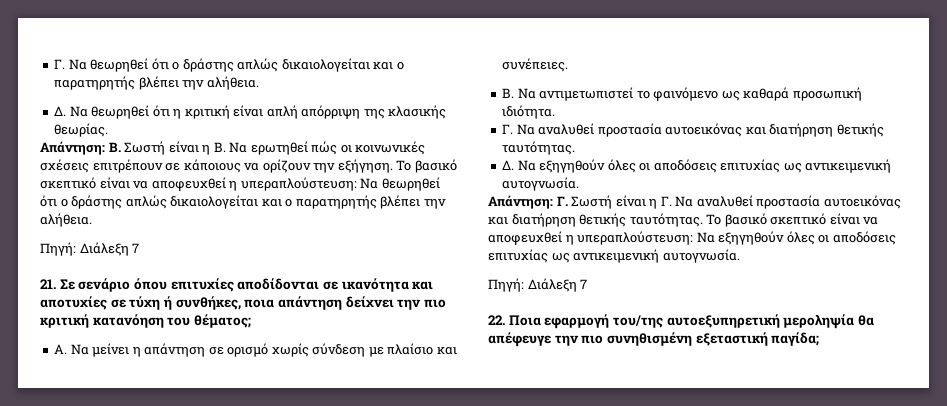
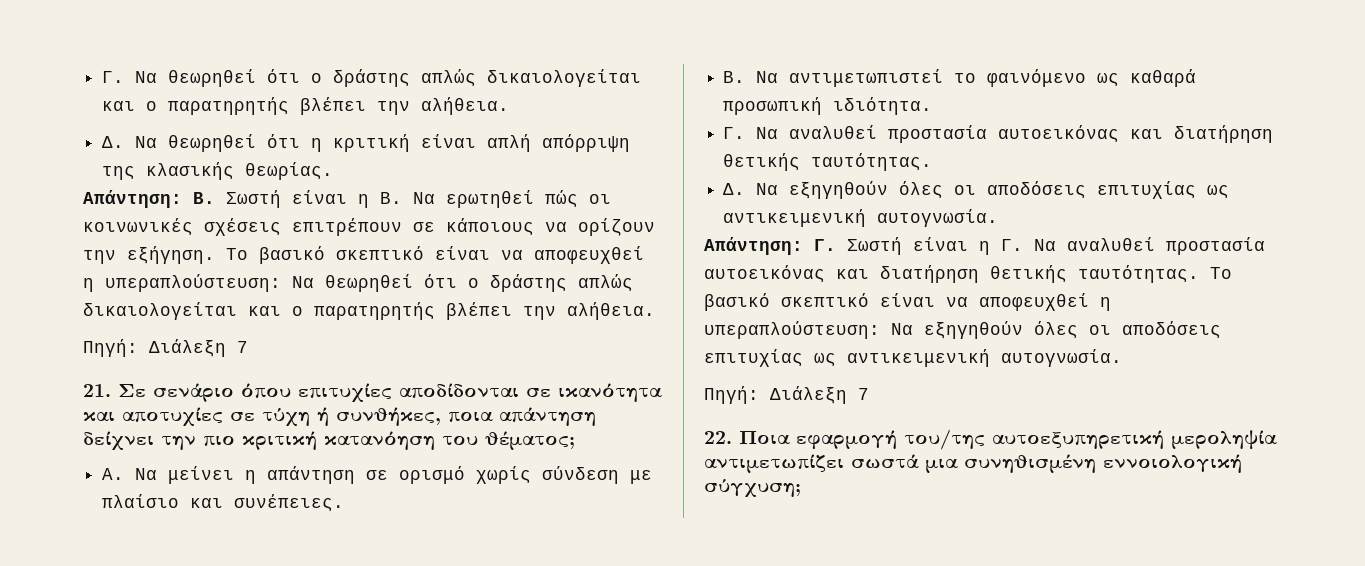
[857,315,874,326] [488,332,820,347] θα απέφευγε την πιο συνηθισμένη εξεταστική παγίδα; -> [704,454,1242,474] [704,479,801,497] αντιμετωπίζει σωστά μια συνηθισμένη εννοιολογική σύγχυση;

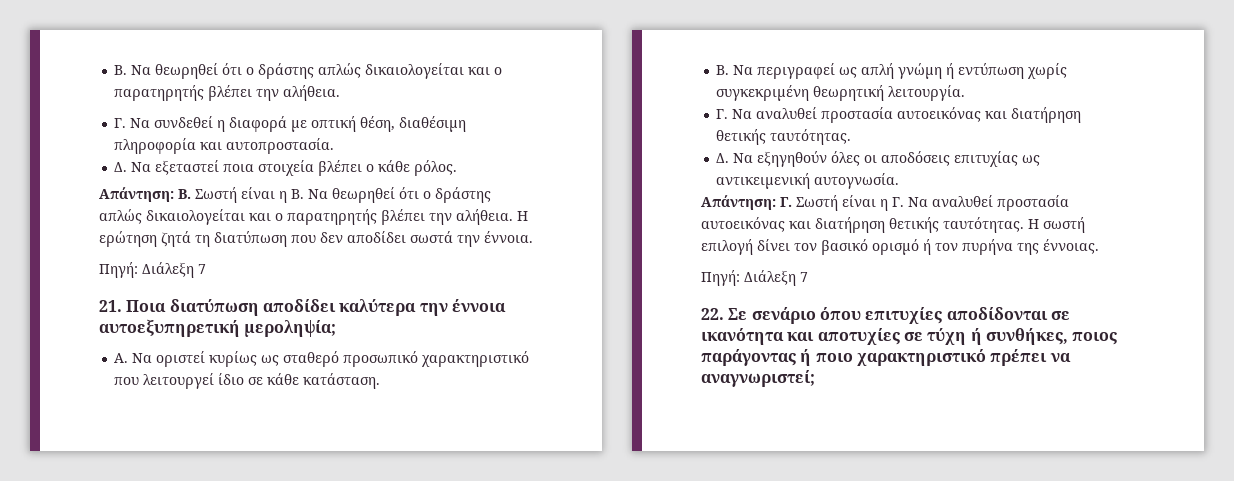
[102,71,125,83] Γ. -> [114,65,128,75] Β.
[102,134,631,152] [102,162,334,180] Δ. Να θεωρηθεί ότι η κριτική είναι απλή απόρριψη της κλασικής θεωρίας. -> [114,116,467,132] [114,138,335,154] [114,160,458,176] Γ. Να συνδεθεί η διαφορά με οπτική θέση, διαθέσιμη πληροφορία και αυτοπροστασία. // Δ. Να εξεταστεί ποια στοιχεία βλέπει ο κάθε ρόλος.
[446,190,611,208] [83,218,655,236] [83,246,644,264] [83,274,314,292] ερωτηθεί πώς οι κοινωνικές σχέσεις επιτρέπουν σε κάποιους να ορίζουν την εξήγηση. Το βασικό σκεπτικό είναι να αποφευχθεί η υπεραπλούστευση: Να -> (328, 194) none
[83,339,248,357] [83,383,662,402] [83,407,596,426] [83,431,575,451] [102,466,653,484] [102,494,345,512] [723,69,1197,87] [723,97,933,115] // Πηγή: Διάλεξη 7 // 21. Σε σενάριο όπου επιτυχίες αποδίδονται σε ικανότητα και αποτυχίες σε τύχη ή συνθήκες, ποια απάντηση δείχνει την πιο κριτική κατανόηση του θέματος; // Α. Να μείνει η απάντηση σε ορισμό χωρίς σύνδεση με πλαίσιο και συνέπειες. // Β. Να αντιμετωπιστεί το φαινόμενο ως καθαρά προσωπική ιδιότητα. -> [517,211,528,221] [99,231,533,247] [99,262,206,278] [99,299,506,316] [99,319,337,337] [114,351,530,367] [114,373,381,389] [716,63,1068,79] [716,85,966,101] Η ερώτηση ζητά τη διατύπωση που δεν αποδίδει σωστά την έννοια. // Πηγή: Διάλεξη 7 // 21. Ποια διατύπωση αποδίδει καλύτερα την έννοια αυτοεξυπηρετική μεροληψία; // Α. Να οριστεί κυρίως ως σταθερό προσωπικό χαρακτηριστικό που λειτουργεί ίδιο σε κάθε κατάσταση. // Β. Να περιγραφεί ως απλή γνώμη ή εντύπωση χωρίς συγκεκριμένη θεωρητική λειτουργία.
[1210,267,1232,279] [704,293,1111,311] [704,321,1221,339] [704,349,1122,367] [704,386,869,404] [704,429,1277,450] [704,454,1242,474] [704,479,801,497] Το βασικό σκεπτικό είναι να αποφευχθεί η υπεραπλούστευση: Να εξηγηθούν όλες οι αποδόσεις επιτυχίας ως αντικειμενική αυτογνωσία. // Πηγή: Διάλεξη 7 // 22. Ποια εφαρμογή του/της αυτοεξυπηρετική μεροληψία αντιμετωπίζει σωστά μια συνηθισμένη εννοιολογική σύγχυση; -> [1028,217,1085,233] [701,239,1099,255] [701,270,808,286] [701,307,1070,324] [701,328,1118,345] [701,349,1071,366] [701,370,815,387] Η σωστή επιλογή δίνει τον βασικό ορισμό ή τον πυρήνα της έννοιας. // Πηγή: Διάλεξη 7 // 22. Σε σενάριο όπου επιτυχίες αποδίδονται σε ικανότητα και αποτυχίες σε τύχη ή συνθήκες, ποιος παράγοντας ή ποιο χαρακτηριστικό πρέπει να αναγνωριστεί;

